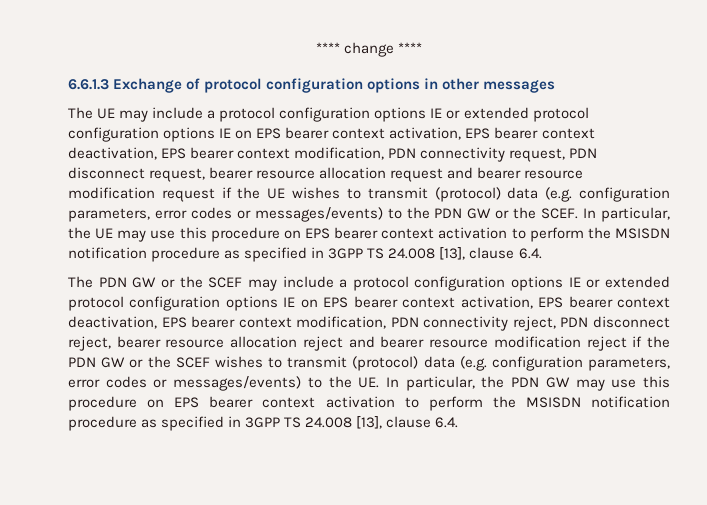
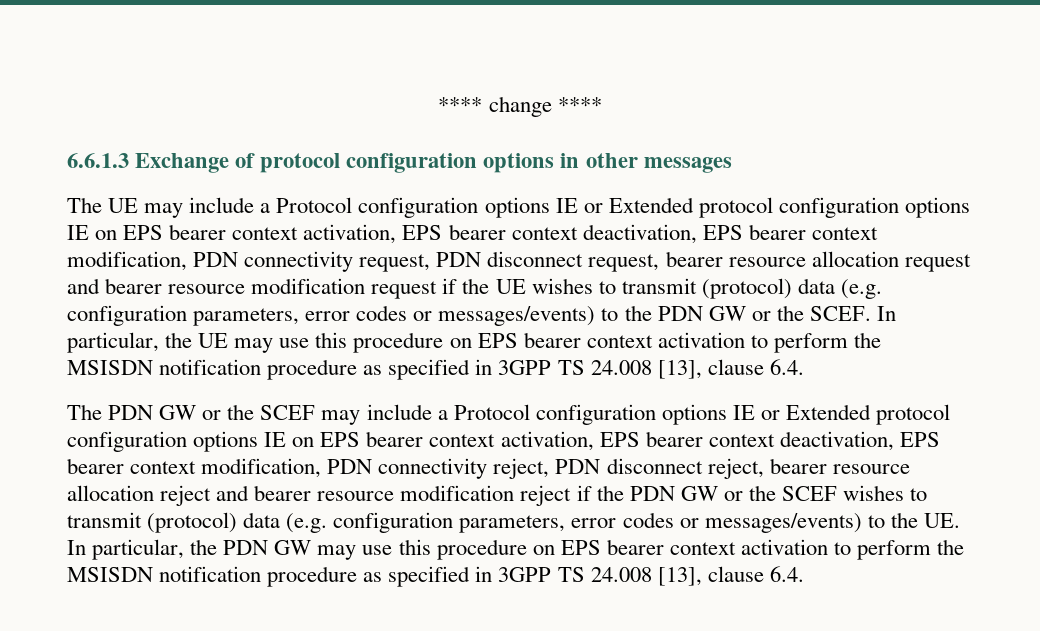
[219,107,529,122] protocol configuration options IE or extended -> [276,197,694,218] Protocol configuration options IE or Extended
[352,276,670,291] protocol configuration options IE or extended -> [453,404,872,425] Protocol configuration options IE or Extended

